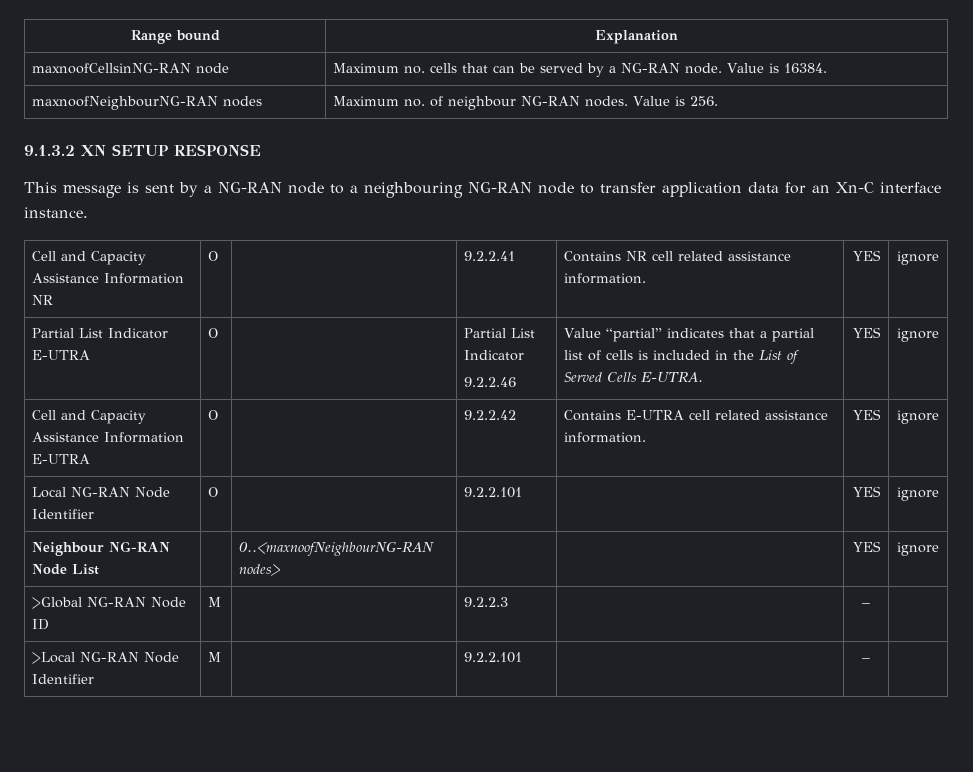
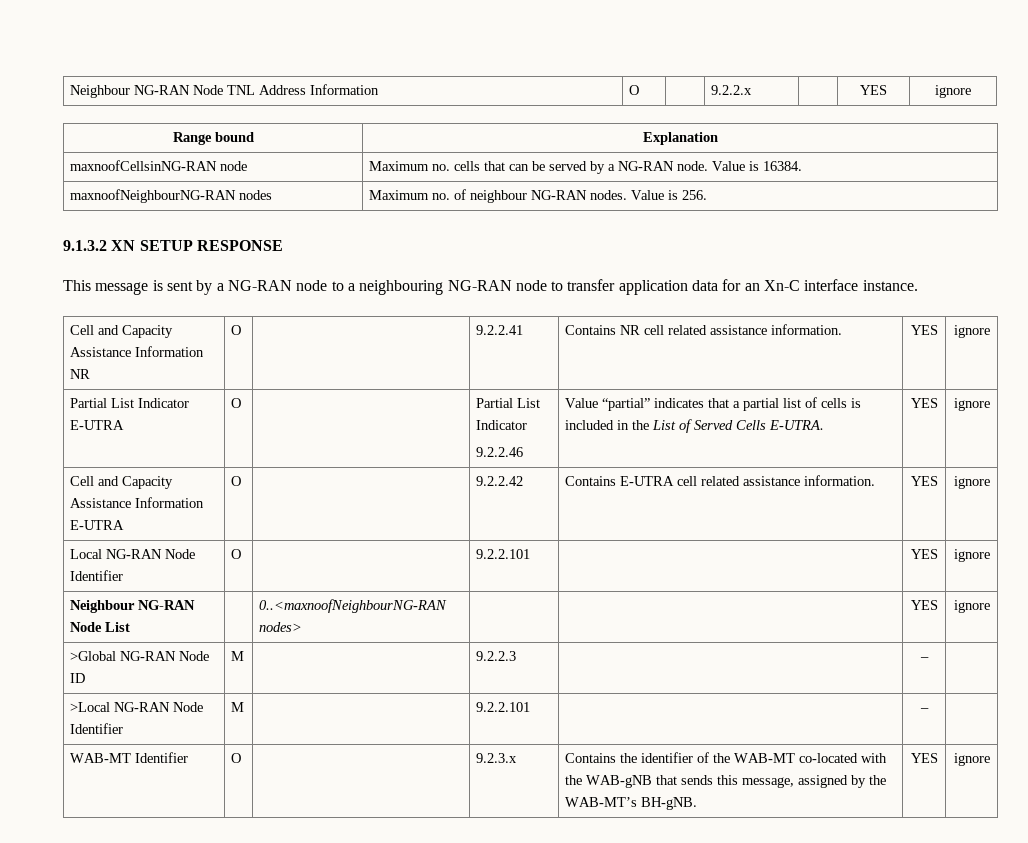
(130, 37) none -> [70,84,380,98] [629,85,640,95] [711,85,753,95] [860,85,887,95] [935,85,971,98] Neighbour NG-RAN Node TNL Address Information | O | | 9.2.2.x | | YES | ignore //
(870, 660) none -> [70,752,189,763] [231,753,242,763] [476,753,518,763] [565,752,888,763] [565,775,887,788] [565,797,698,810] [910,753,938,763] [953,753,990,766] // WAB-MT Identifier | O | | 9.2.3.x | Contains the identifier of the WAB-MT co-located with the WAB-gNB that sends this message, assigned by the WAB-MT’s BH-gNB. | YES | ignore

